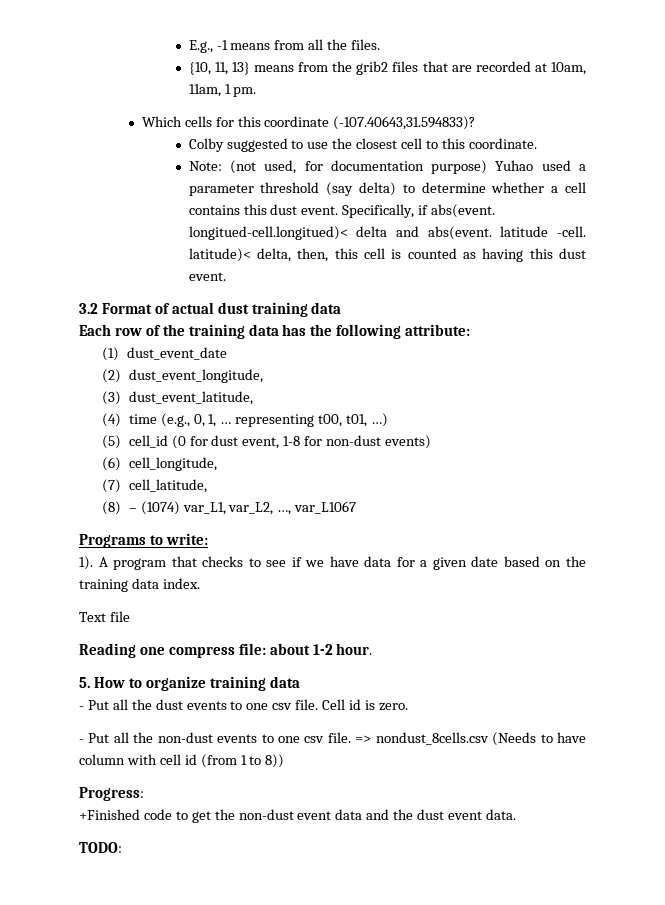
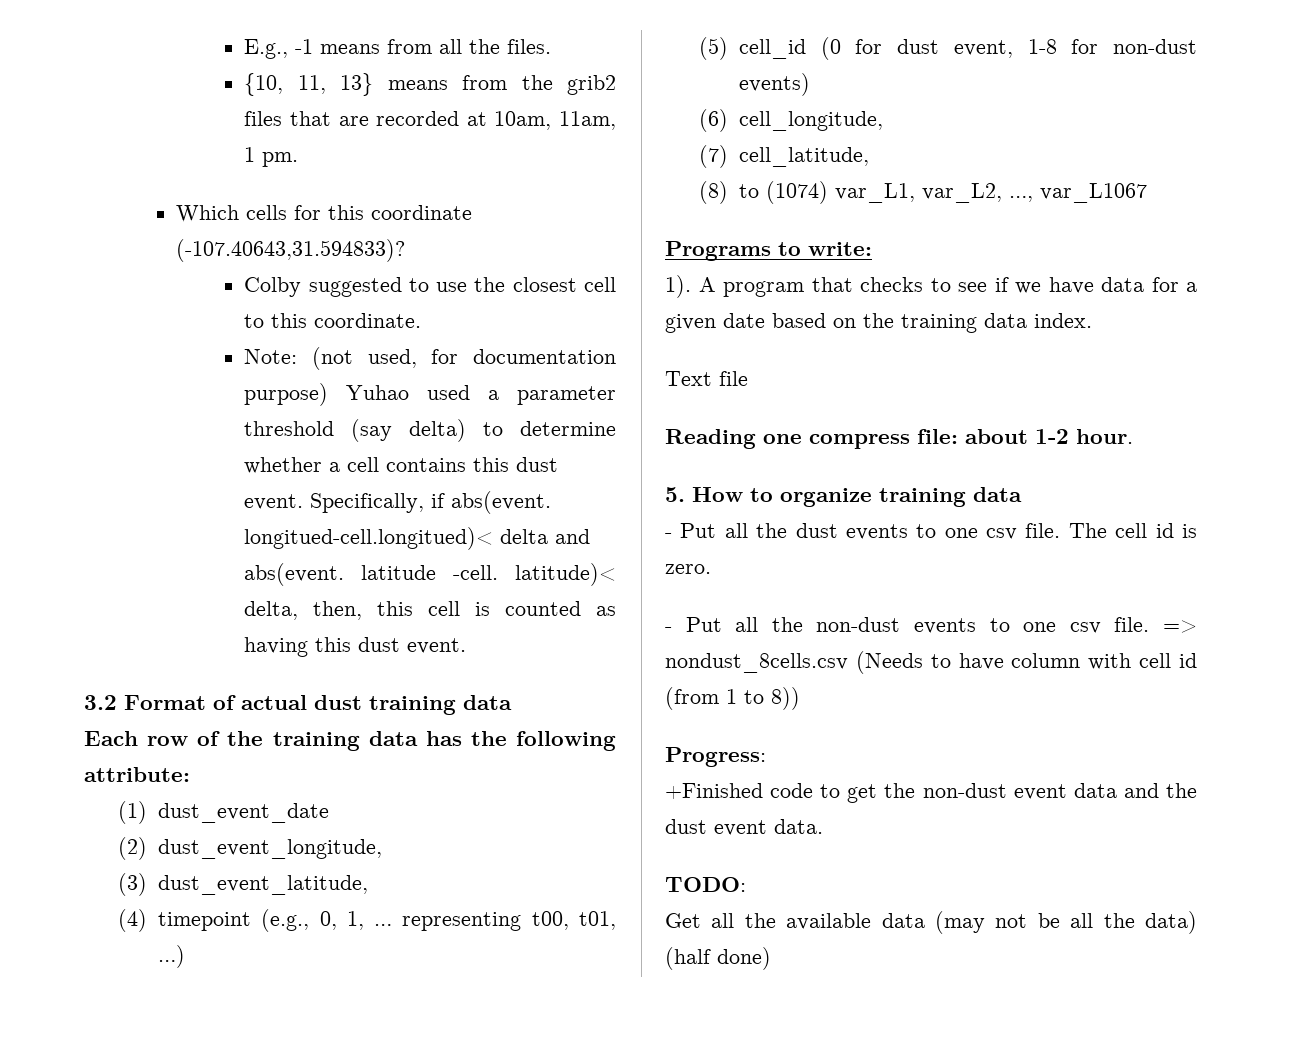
[128,414,157,424] time -> [157,912,251,931] timepoint
[128,508,137,512] – -> [738,184,759,198] to
[322,699,346,710] Cell -> [1068,523,1148,538] The cell
(122, 847) none -> [665,911,1197,934] [665,947,771,970] // Get all the available data (may not be all the data) (half done)

